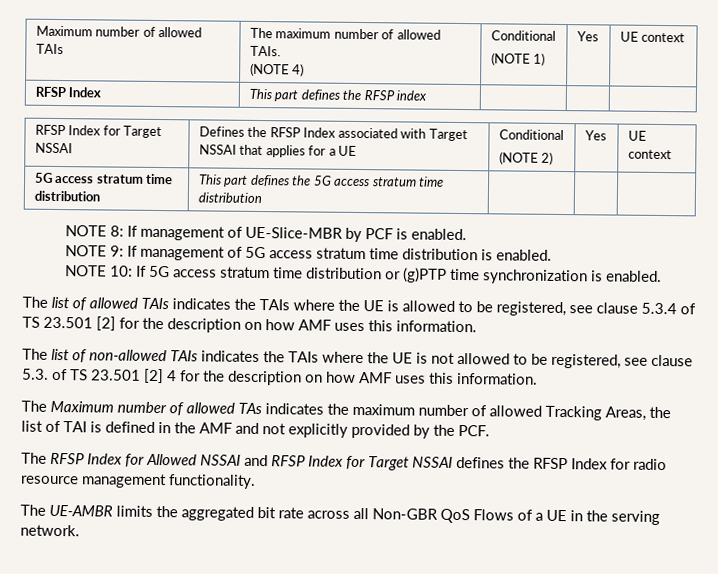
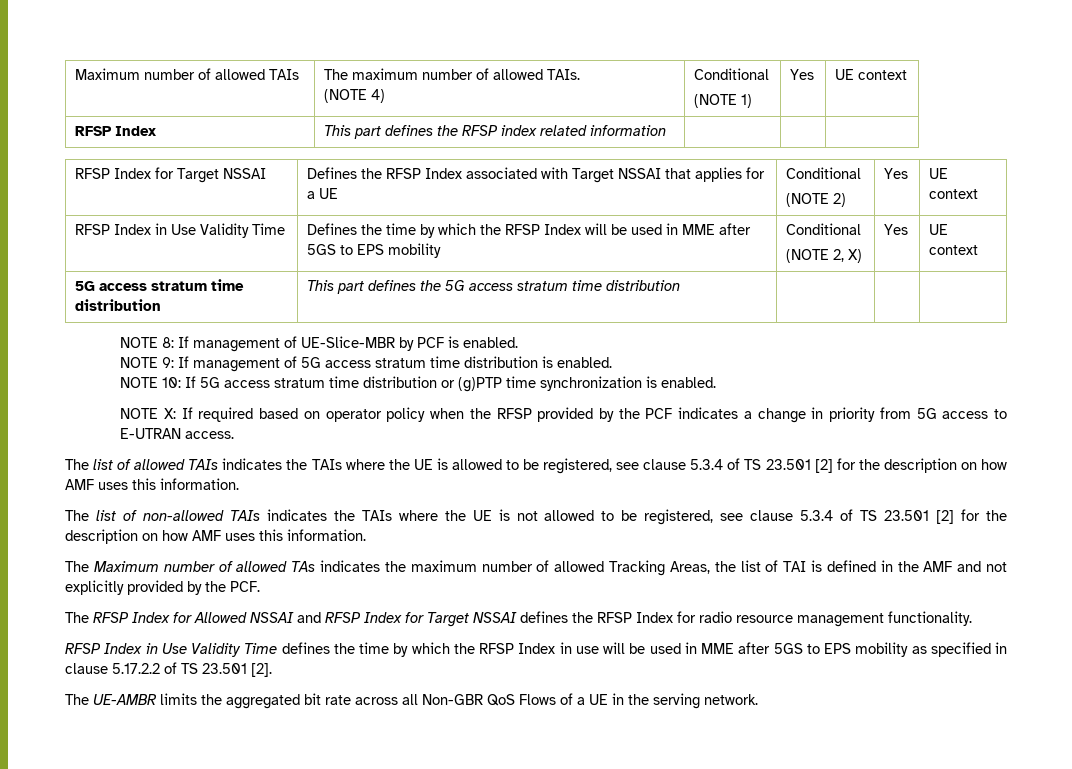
(428, 95) none -> [539,125,666,136] related information
(672, 154) none -> [74,223,285,238] [306,223,751,238] [306,243,441,258] [785,223,861,235] [785,249,862,263] [883,224,908,235] [928,224,948,235] [928,245,978,255] // RFSP Index in Use Validity Time | Defines the time by which the RFSP Index will be used in MME after 5GS to EPS mobility | Conditional // (NOTE 2, X) | Yes | UE context
(662, 276) none -> [120,407,1008,423] [120,428,235,439] // NOTE X: If required based on operator policy when the RFSP provided by the PCF indicates a change in priority from 5G access to E-UTRAN access.
[22,368,177,384] 5.3. of TS 23.501 [2] 4 -> [800,509,955,524] 5.3.4 of TS 23.501 [2]
(256, 481) none -> [65,642,1007,657] [65,662,272,677] // RFSP Index in Use Validity Time defines the time by which the RFSP Index in use will be used in MME after 5GS to EPS mobility as specified in clause 5.17.2.2 of TS 23.501 [2].

